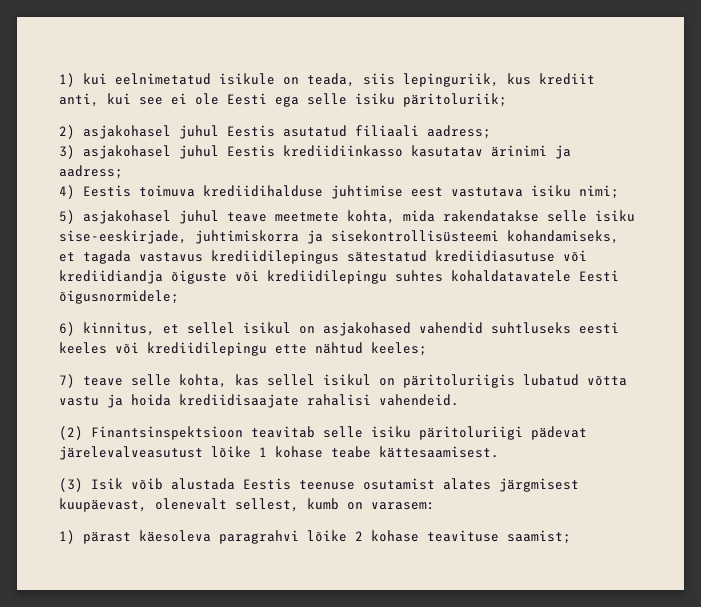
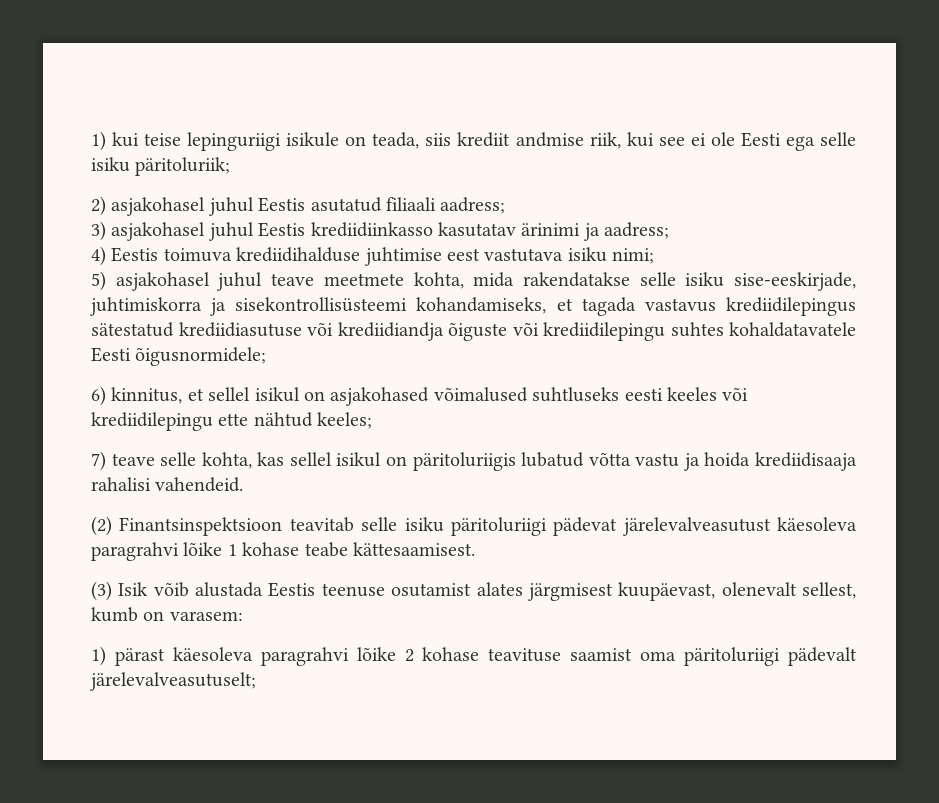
[115,73,211,85] eelnimetatud -> [144,132,282,151] teise lepinguriigi
[403,73,595,87] [59,93,99,107] lepinguriik, kus krediit anti, -> [457,132,621,149] krediit andmise riik,
[419,322,483,334] vahendid -> [433,387,528,402] võimalused
[179,394,299,408] krediidisaajate -> [754,452,857,471] krediidisaaja
(203, 453) none -> [777,517,857,531] [91,542,179,561] käesoleva paragrahvi
[507,530,571,544] saamist; -> [570,647,858,666] [90,672,256,691] saamist oma päritoluriigi pädevalt järelevalveasutuselt;

